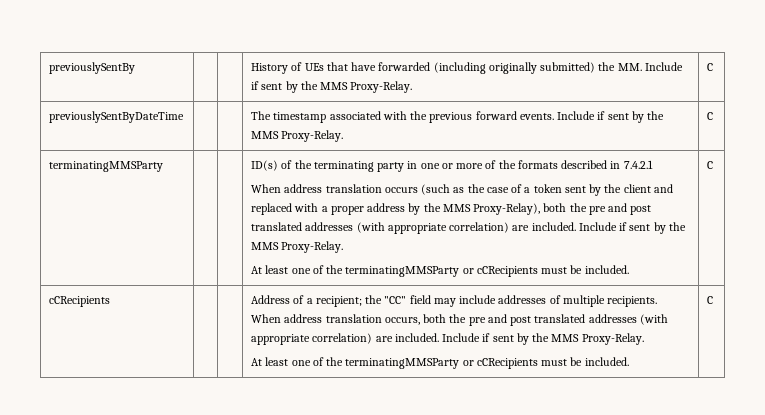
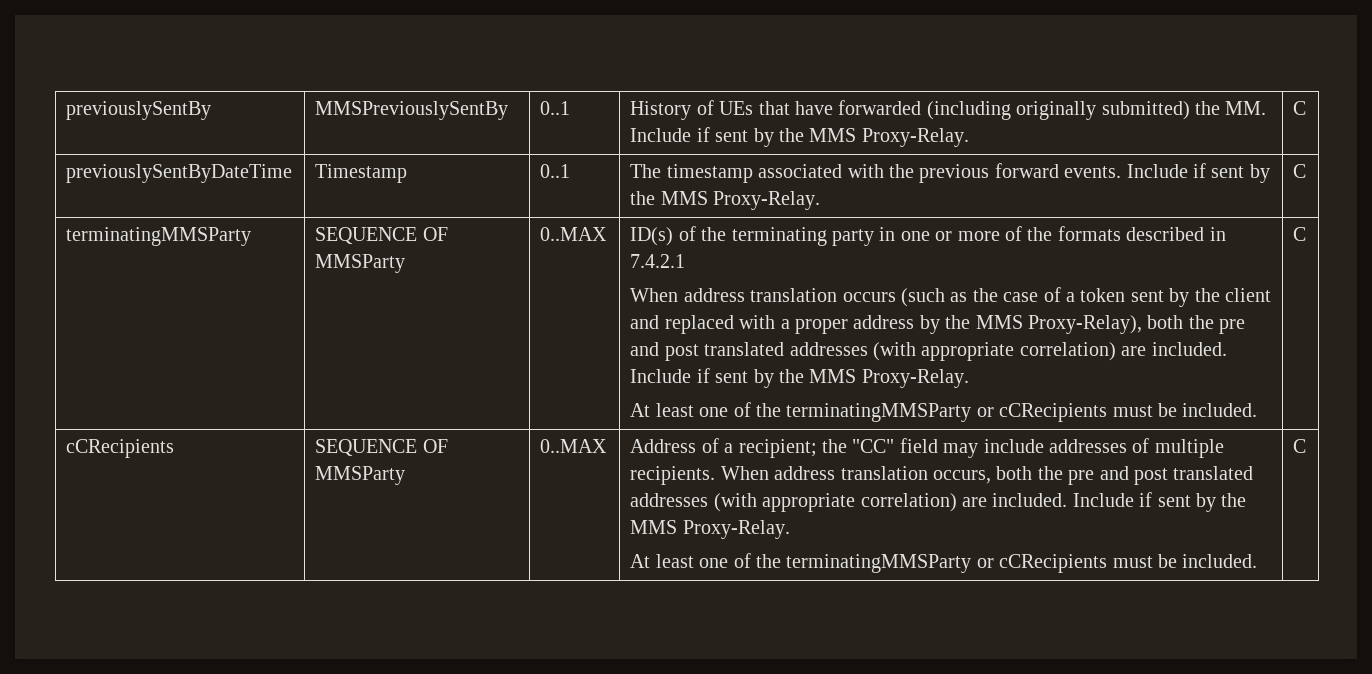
(136, 68) | -> [315,101,509,120] [540,101,571,115] MMSPreviouslySentBy | 0..1
(185, 117) | -> [315,164,408,183] [540,164,571,178] Timestamp | 0..1
(164, 166) | -> [315,227,448,244] [315,254,406,273] [540,227,608,241] SEQUENCE OF MMSParty | 0..MAX
(111, 301) | -> [315,439,448,456] [315,466,406,485] [540,439,608,453] SEQUENCE OF MMSParty | 0..MAX

